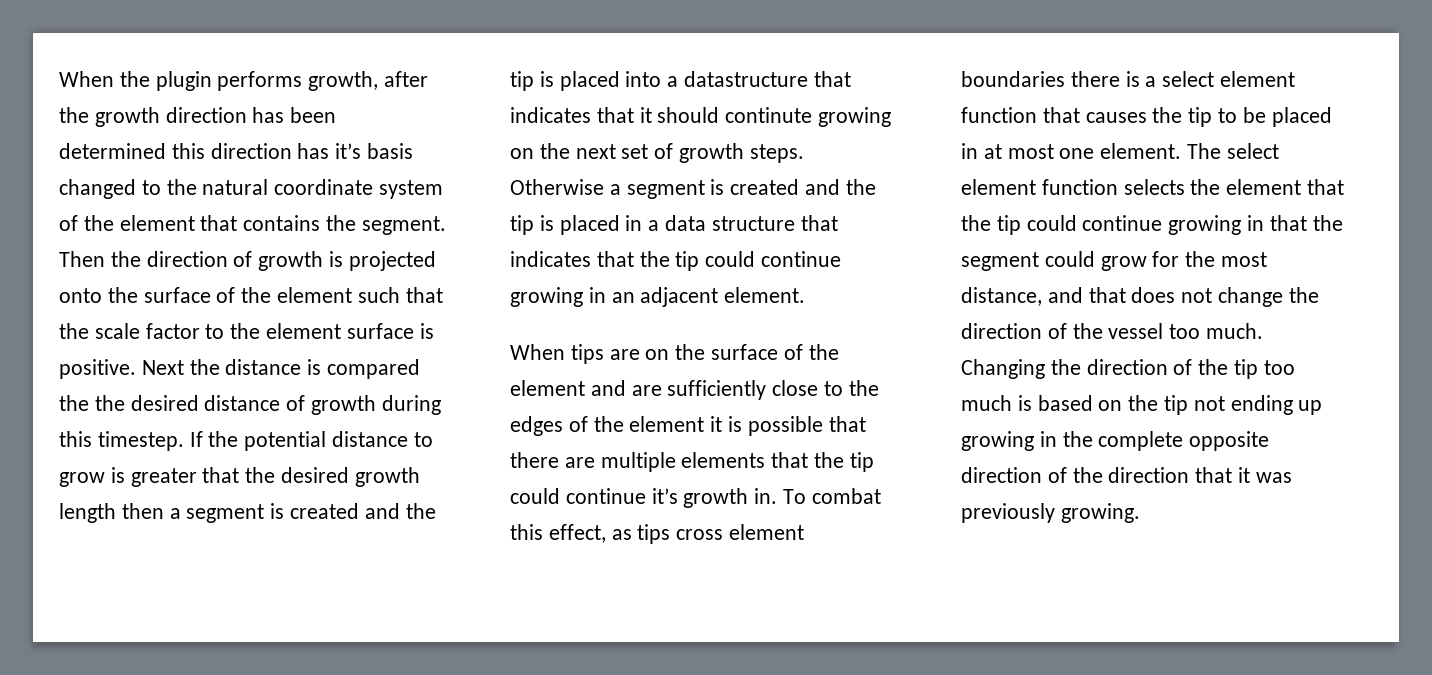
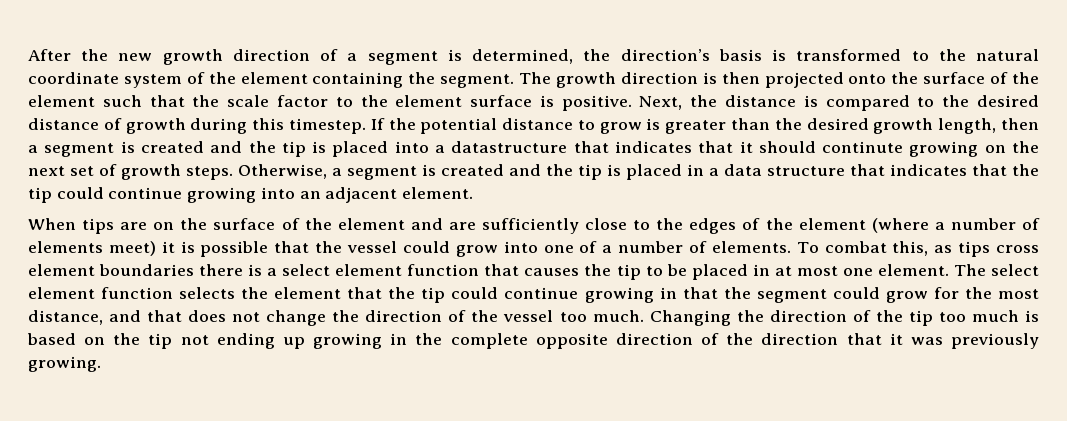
[59,71,429,91] [59,107,337,127] [59,143,414,159] [59,179,136,199] When the plugin performs growth, after the growth direction has been determined this direction has it’s basis changed -> [28,49,902,65] After the new growth direction of a segment is determined, the direction’s basis is transformed
[200,215,446,235] [59,251,344,271] that contains the segment. Then the direction of growth is -> [312,72,760,88] containing the segment. The growth direction is then
[141,360,184,375] Next -> [639,96,683,110] Next,
[59,395,89,411] the -> [917,97,935,107] to
[202,467,240,483] that -> [731,118,771,130] than
[59,503,116,523] length -> [938,118,997,134] length,
[510,179,604,195] Otherwise -> [238,164,327,179] Otherwise,
[588,287,606,303] in -> [260,187,295,199] into
[710,416,866,436] [510,452,874,472] [510,488,881,508] [510,524,606,543] it is possible that there are multiple elements that the tip could continue it’s growth in. To combat this effect, -> [871,218,1041,233] [28,241,929,257] (where a number of elements meet) it is possible that the vessel could grow into one of a number of elements. To combat this,

